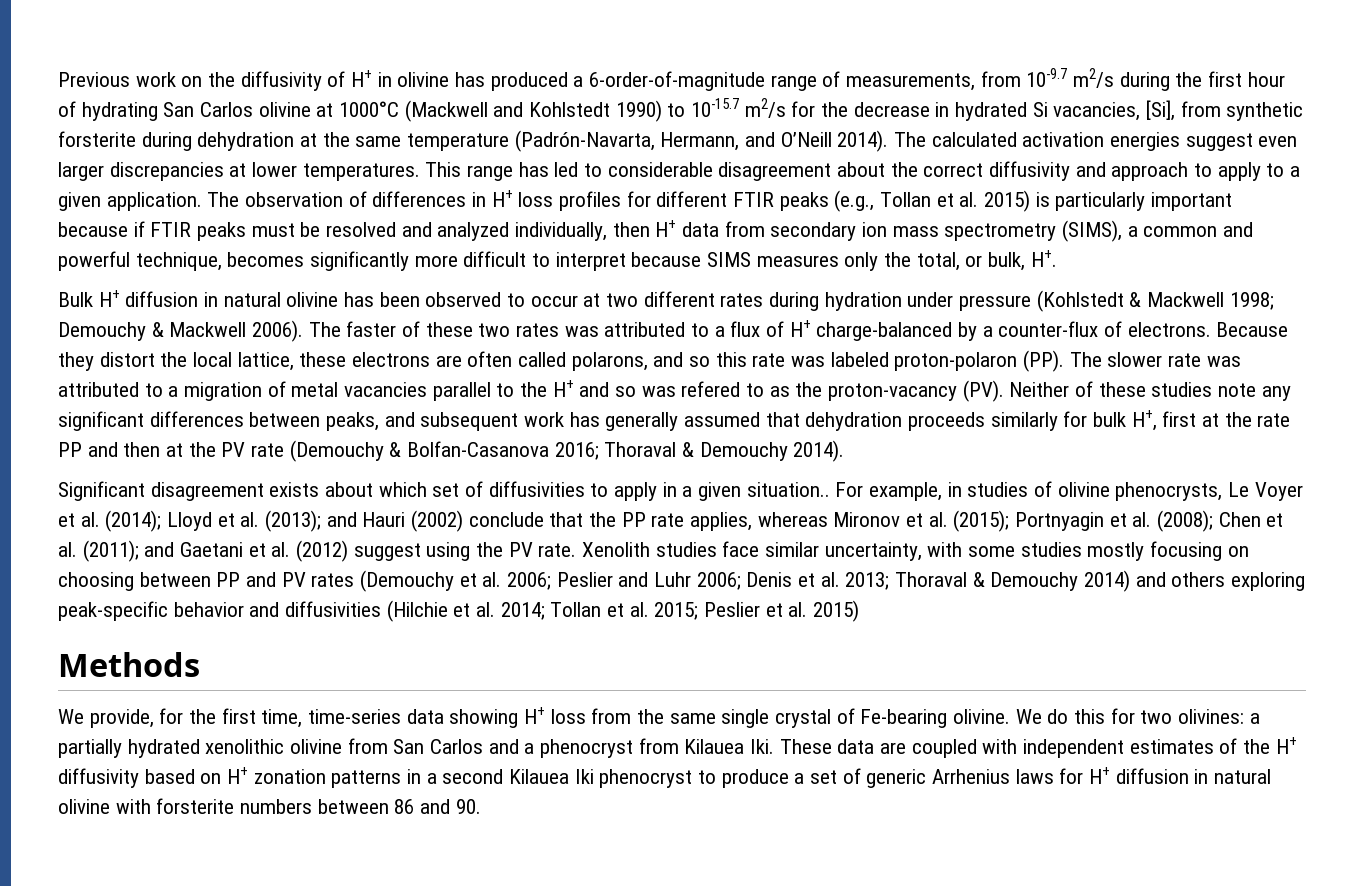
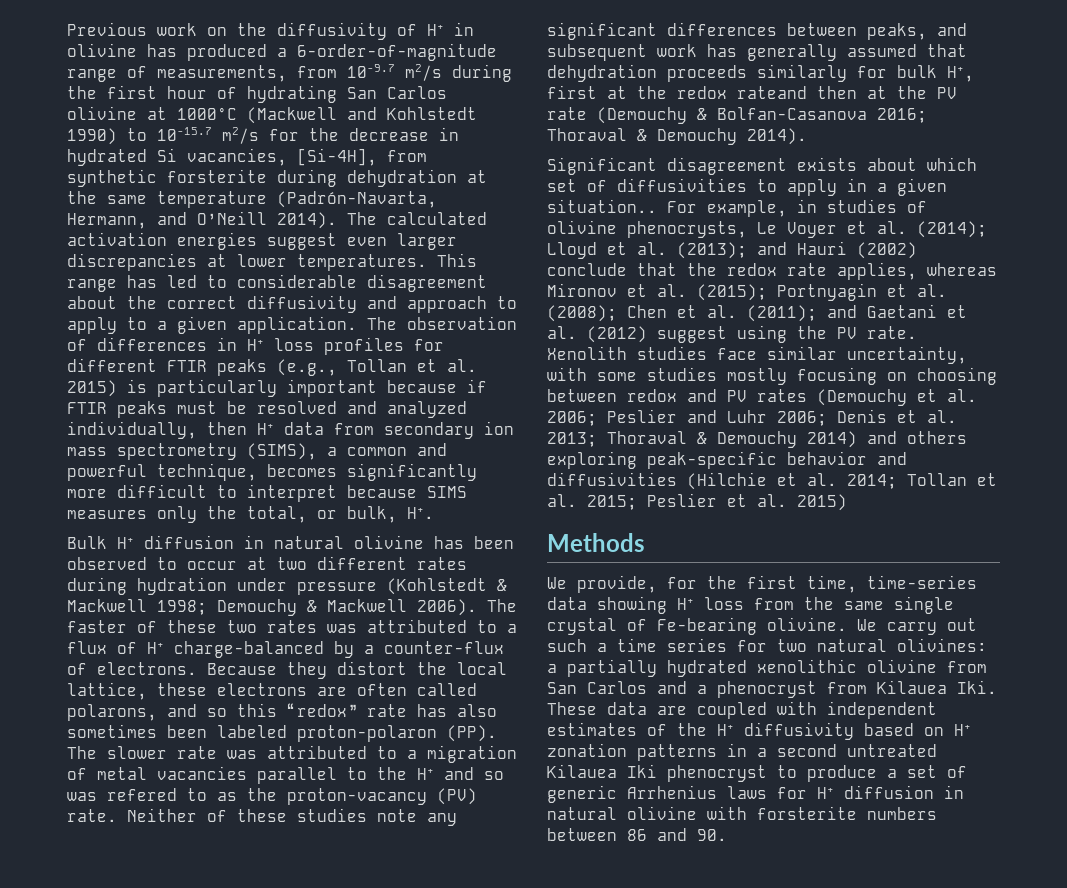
[1146,100,1176,121] [Si], -> [297,148,377,166] [Si-4H],
[752,353,826,367] rate was -> [287,703,497,717] [67,724,207,738] “redox” rate has also sometimes been
[962,380,1004,402] (PV). -> [437,788,477,805] [67,809,117,822] (PV) rate.
[1257,413,1291,427] [58,442,118,457] rate PP and -> [677,86,807,99] redox rateand
[621,512,646,527] PP -> [727,263,777,276] redox
[216,572,241,587] PP -> [627,389,677,402] redox
[1047,709,1106,724] do this -> [887,618,977,635] [547,638,727,652] carry out such a time series
(1173, 717) none -> [817,639,887,652] natural
(504, 776) none -> [847,744,937,757] untreated

